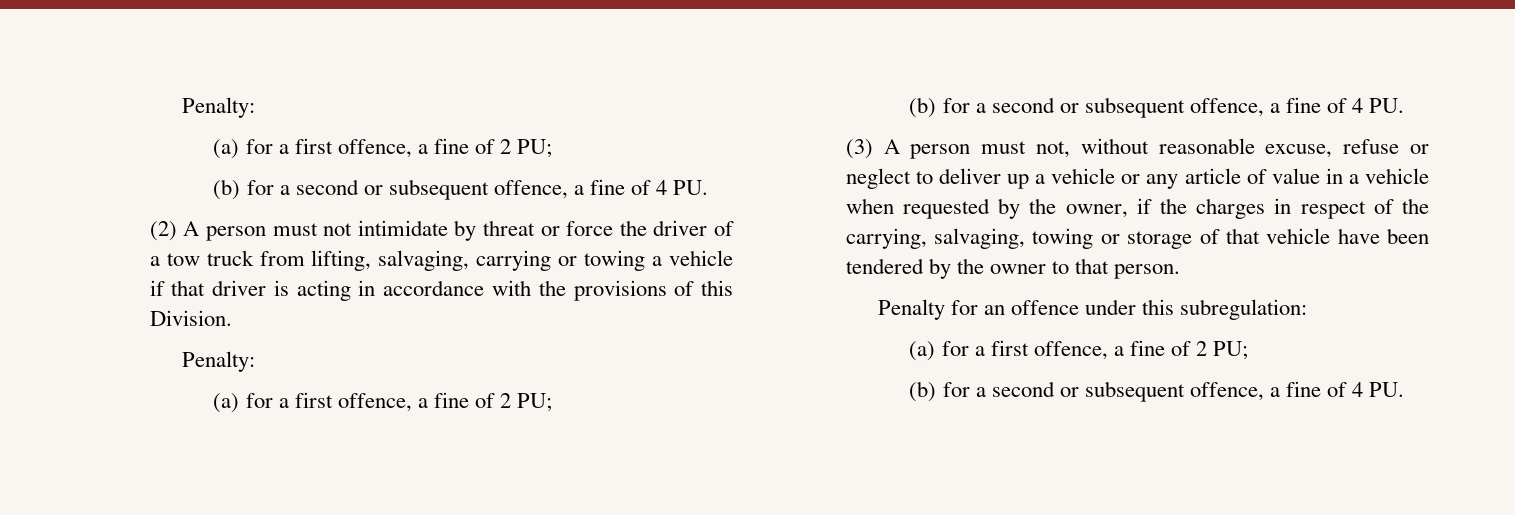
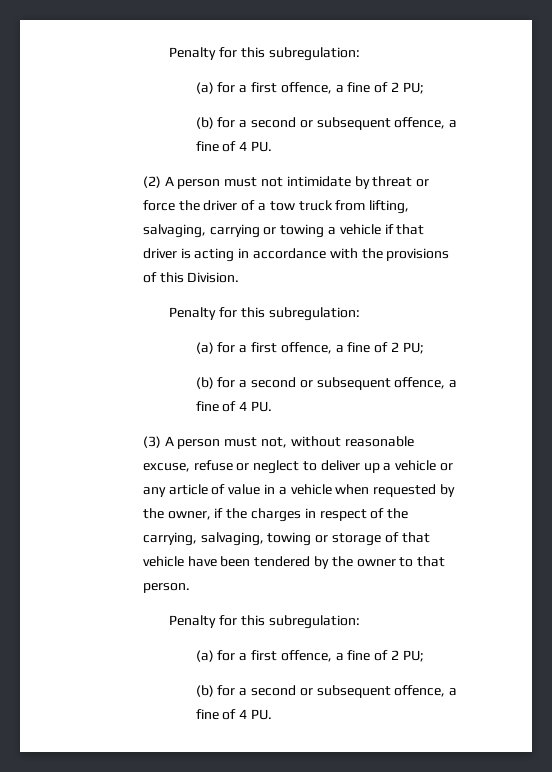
[181,97,255,118] Penalty: -> [169,47,360,61] Penalty for this subregulation:
[181,351,255,372] Penalty: -> [169,307,360,321] Penalty for this subregulation:
[983,299,1136,315] an offence under -> (238, 620) none

